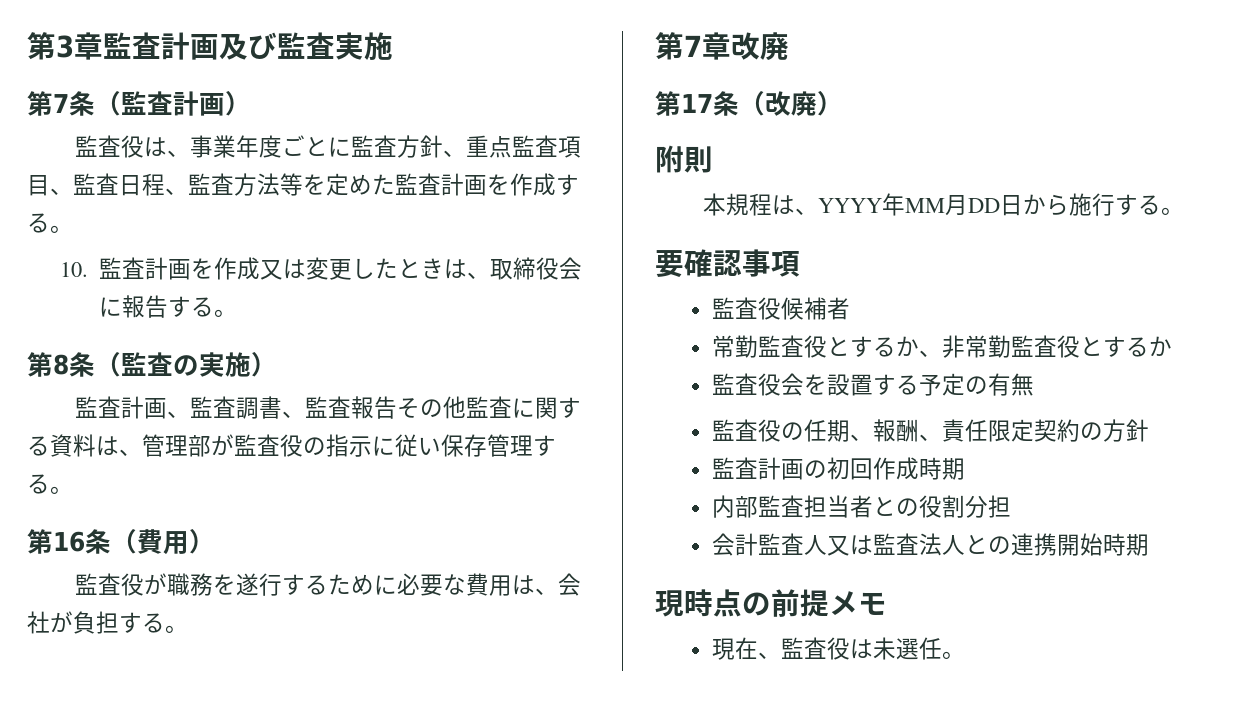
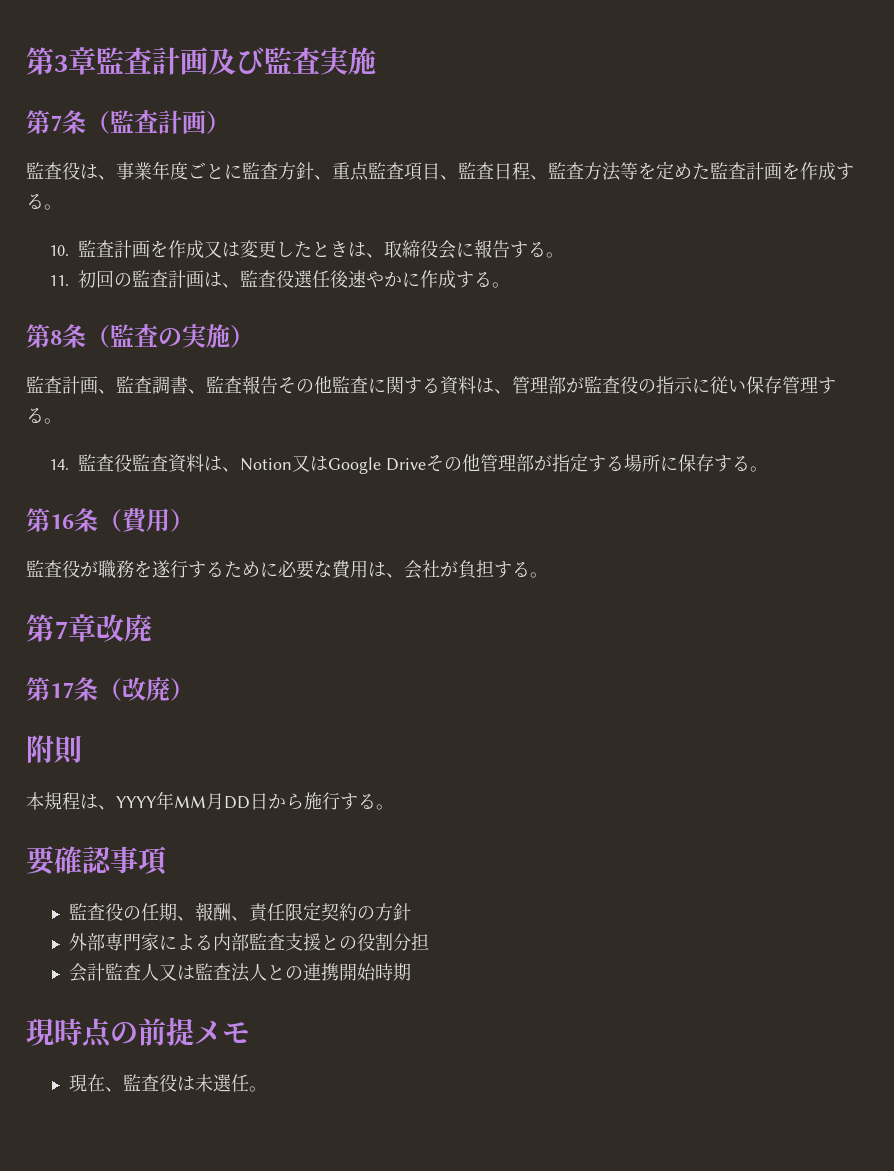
(237, 313) none -> [48,270,510,288] // 11.初回の監査計画は、監査役選任後速やかに作成する。
(73, 490) none -> [48,453,768,474] // 14.監査役監査資料は、Notion又はGoogle Driveその他管理部が指定する場所に保存する。
[712,297,851,320] [712,335,1173,358] [712,373,1035,396] // 監査役候補者 // 常勤監査役とするか、非常勤監査役とするか // 監査役会を設置する予定の有無 -> (167, 860) none
[712,457,966,480] 監査計画の初回作成時期 // -> [68,933,213,951] 外部専門家による
[804,495,874,518] 担当者 -> [284,933,321,951] 支援

